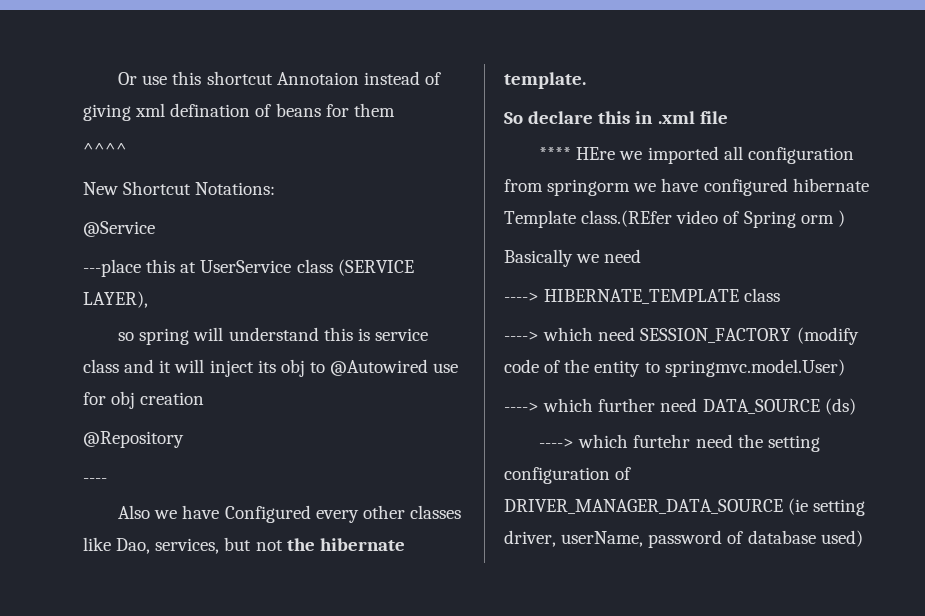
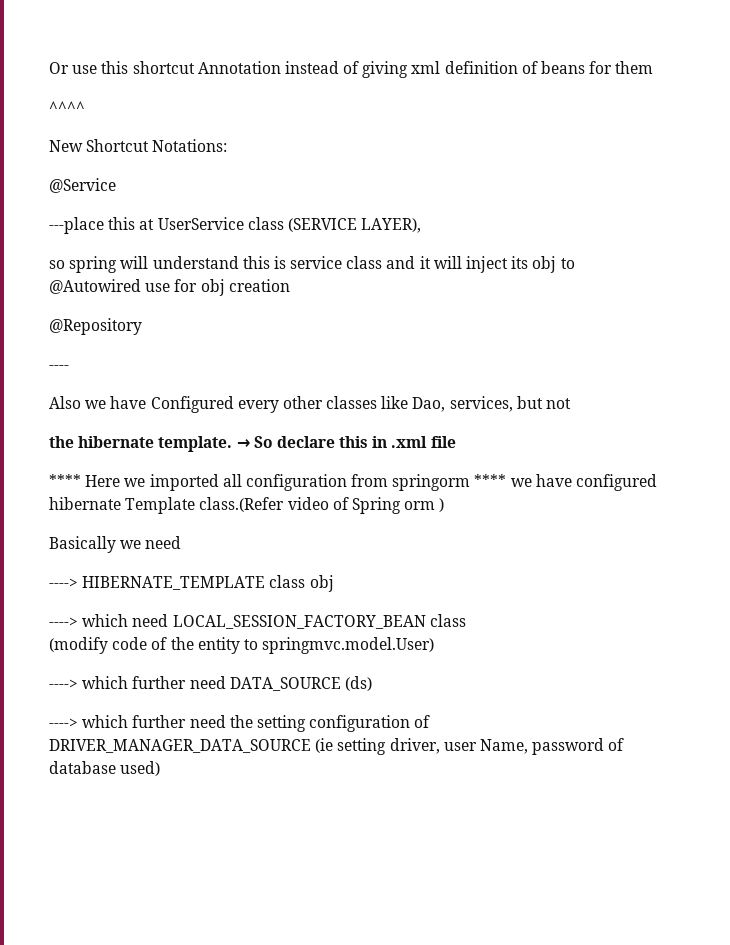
[276,72,359,85] Annotaion -> [197,61,281,74] Annotation
[170,103,251,117] defination -> [444,61,518,74] definition
(283, 545) none -> (572, 403) //
(586, 80) // -> [236,439,250,448] →
[576,147,616,160] HEre -> [85,475,121,487] Here
(631, 187) none -> [474,474,507,487] ****
[581,210,673,227] class.(REfer -> [199,497,285,512] class.(Refer
(781, 295) none -> [309,575,334,592] obj
[640,328,792,343] SESSION_FACTORY -> [172,614,466,629] LOCAL_SESSION_FACTORY_BEAN class //
[633,434,691,448] furtehr -> [132,715,187,728] further
[561,531,644,547] userName, -> [443,739,528,754] user Name,

